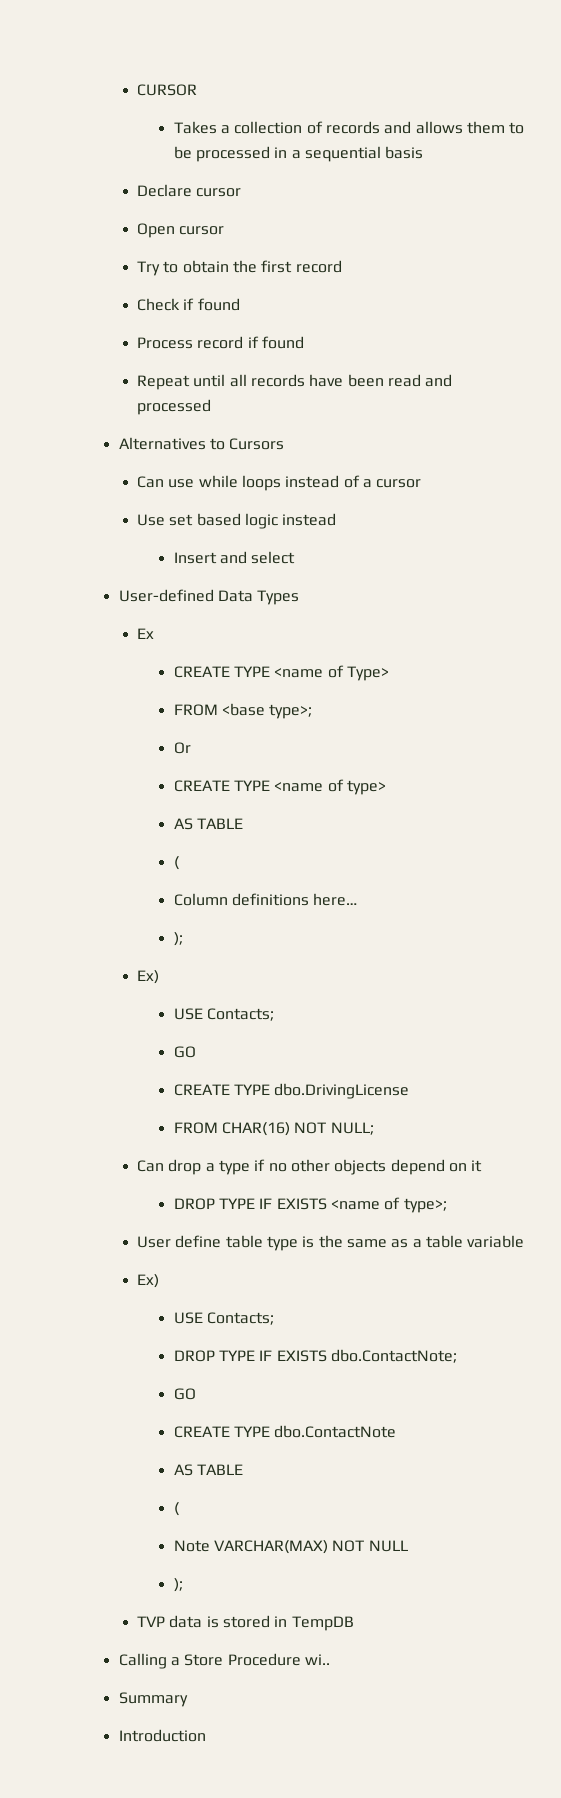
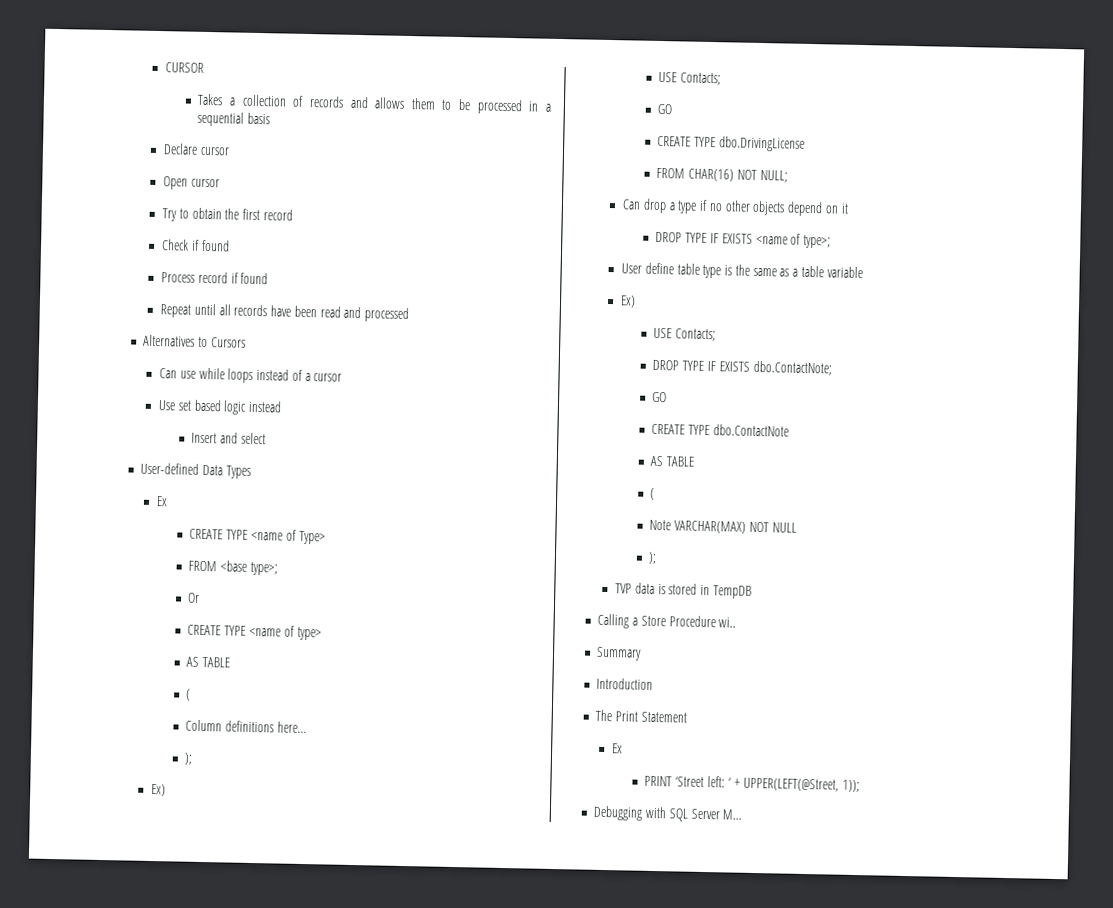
(206, 1735) none -> [595,709,687,723] [611,743,623,754] [644,775,861,793] [593,805,743,822] // The Print Statement // Ex // PRINT ‘Street left: ‘ + UPPER(LEFT(@Street, 1)); // Debugging with SQL Server M…

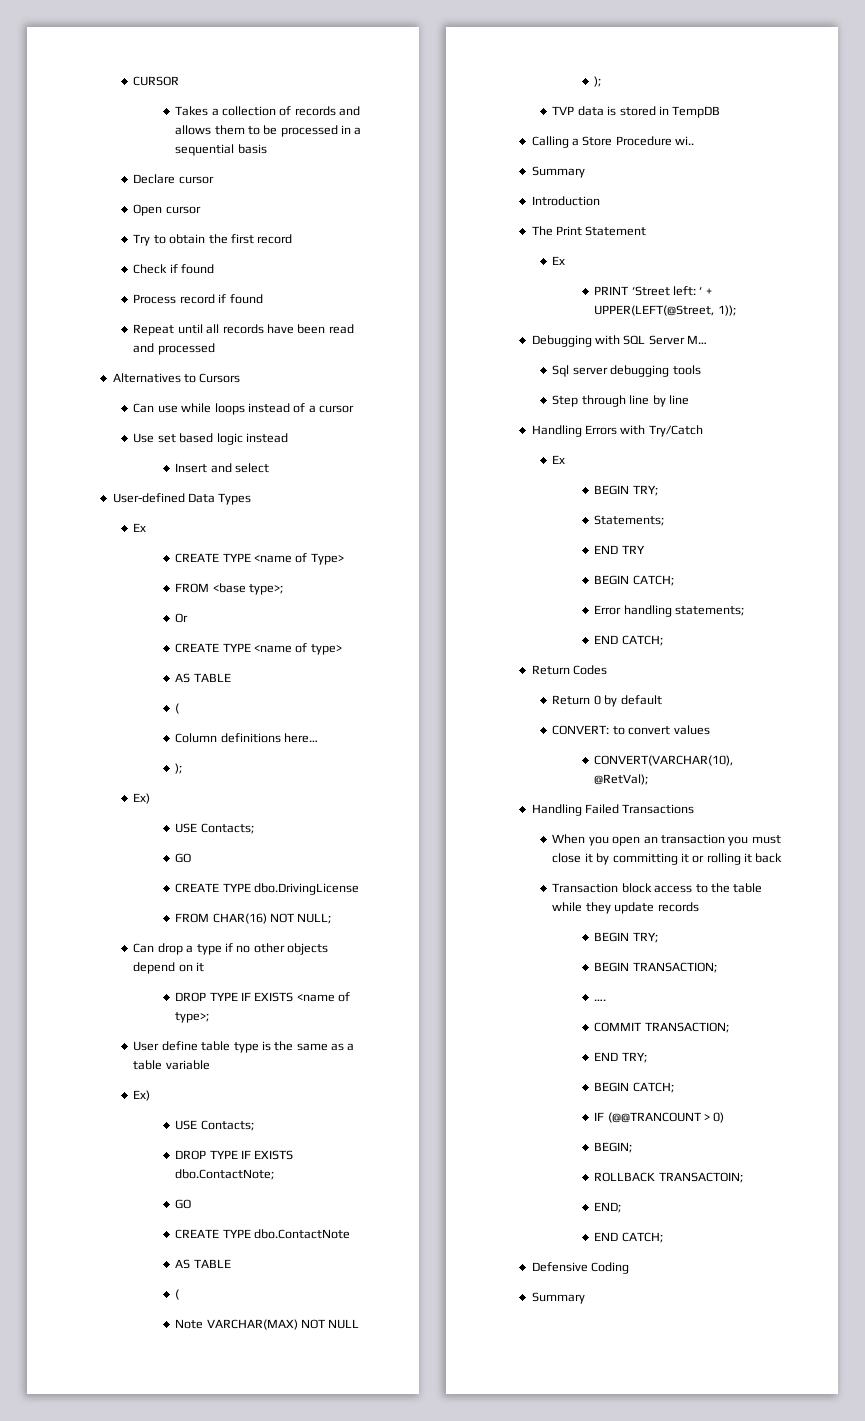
(743, 814) none -> [552,365,701,377] [552,395,689,407] [531,425,703,437] [552,455,566,464] [594,485,658,496] [594,515,665,526] [594,545,645,554] [594,575,674,586] [594,605,744,617] [594,635,663,646] [531,665,607,675] [552,695,662,707] [552,725,710,735] [594,755,734,766] [594,774,649,785] [531,804,695,816] [552,834,781,846] [552,853,783,865] [552,883,763,893] [552,902,699,914] [594,932,658,943] [594,962,717,973] [594,999,607,1001] [594,1022,729,1033] [594,1052,647,1063] [594,1082,674,1093] [594,1112,725,1123] [594,1142,633,1153] [594,1172,743,1183] [594,1202,622,1213] [594,1232,663,1243] [531,1262,629,1274] [531,1292,585,1304] // Sql server debugging tools // Step through line by line // Handling Errors with Try/Catch // Ex // BEGIN TRY; // Statements; // END TRY // BEGIN CATCH; // Error handling statements; // END CATCH; // Return Codes // Return 0 by default // CONVERT: to convert values // CONVERT(VARCHAR(10), @RetVal); // Handling Failed Transactions // When you open an transaction you must close it by committing it or rolling it back // Transaction block access to the table while they update records // BEGIN TRY; // BEGIN TRANSACTION; // …. // COMMIT TRANSACTION; // END TRY; // BEGIN CATCH; // IF (@@TRANCOUNT > 0) // BEGIN; // ROLLBACK TRANSACTOIN; // END; // END CATCH; // Defensive Coding // Summary

